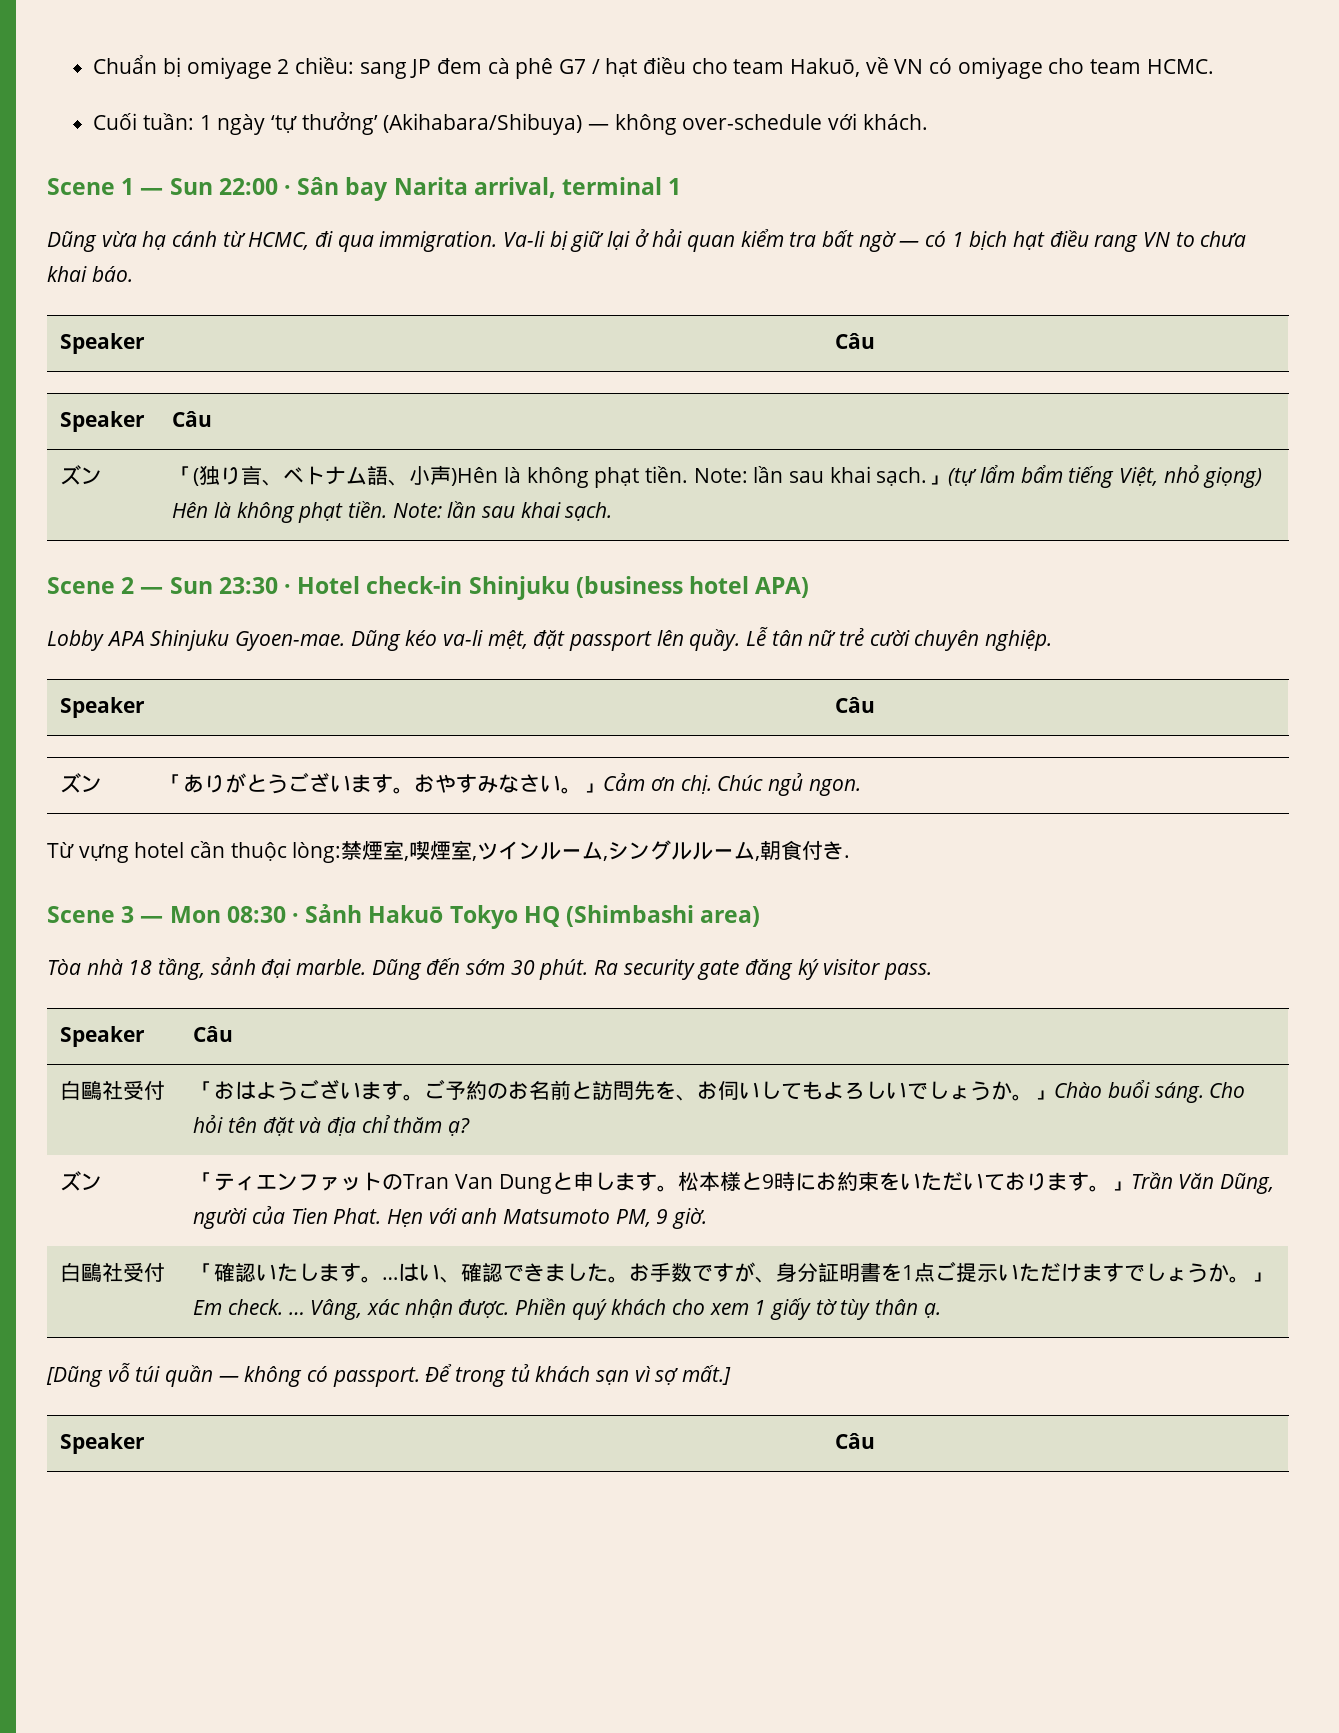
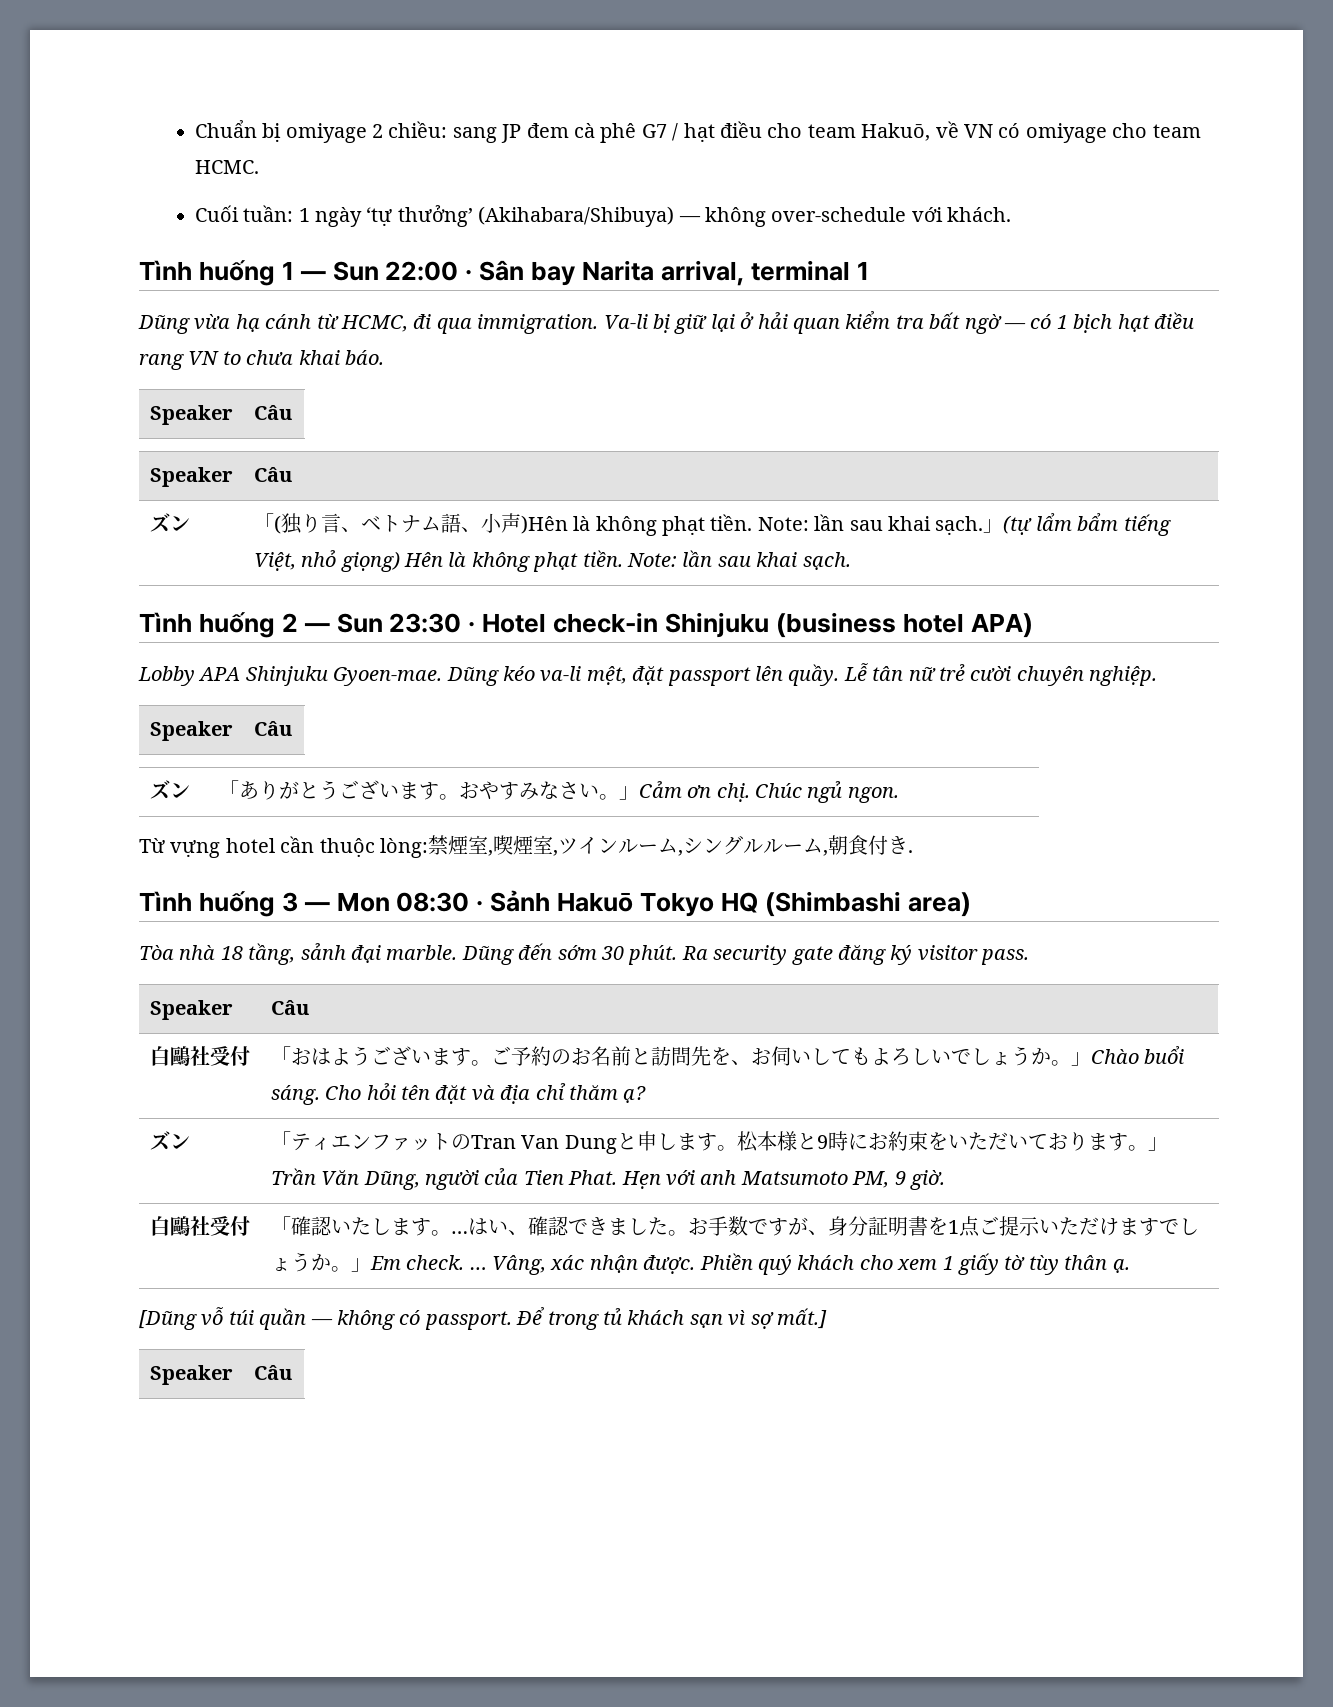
[47,178,115,195] Scene -> [139,260,275,286] Tình huống
[47,577,115,594] Scene -> [139,612,275,638] Tình huống
[47,906,115,923] Scene -> [139,891,275,917] Tình huống

